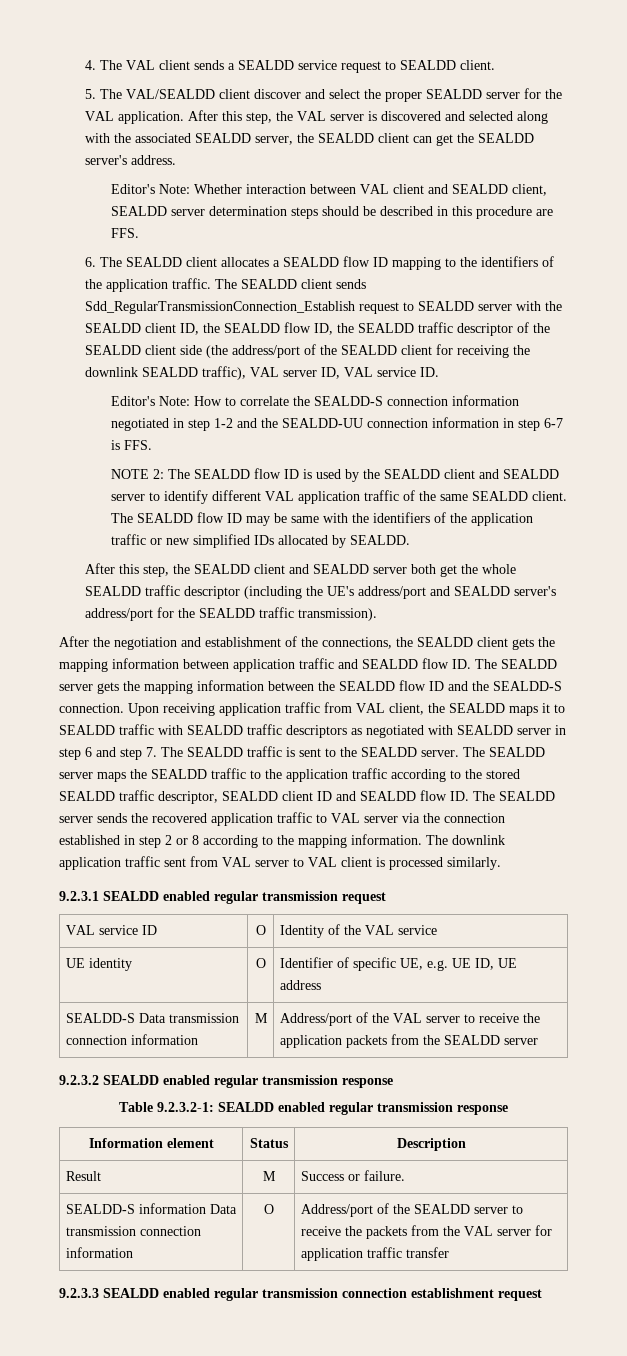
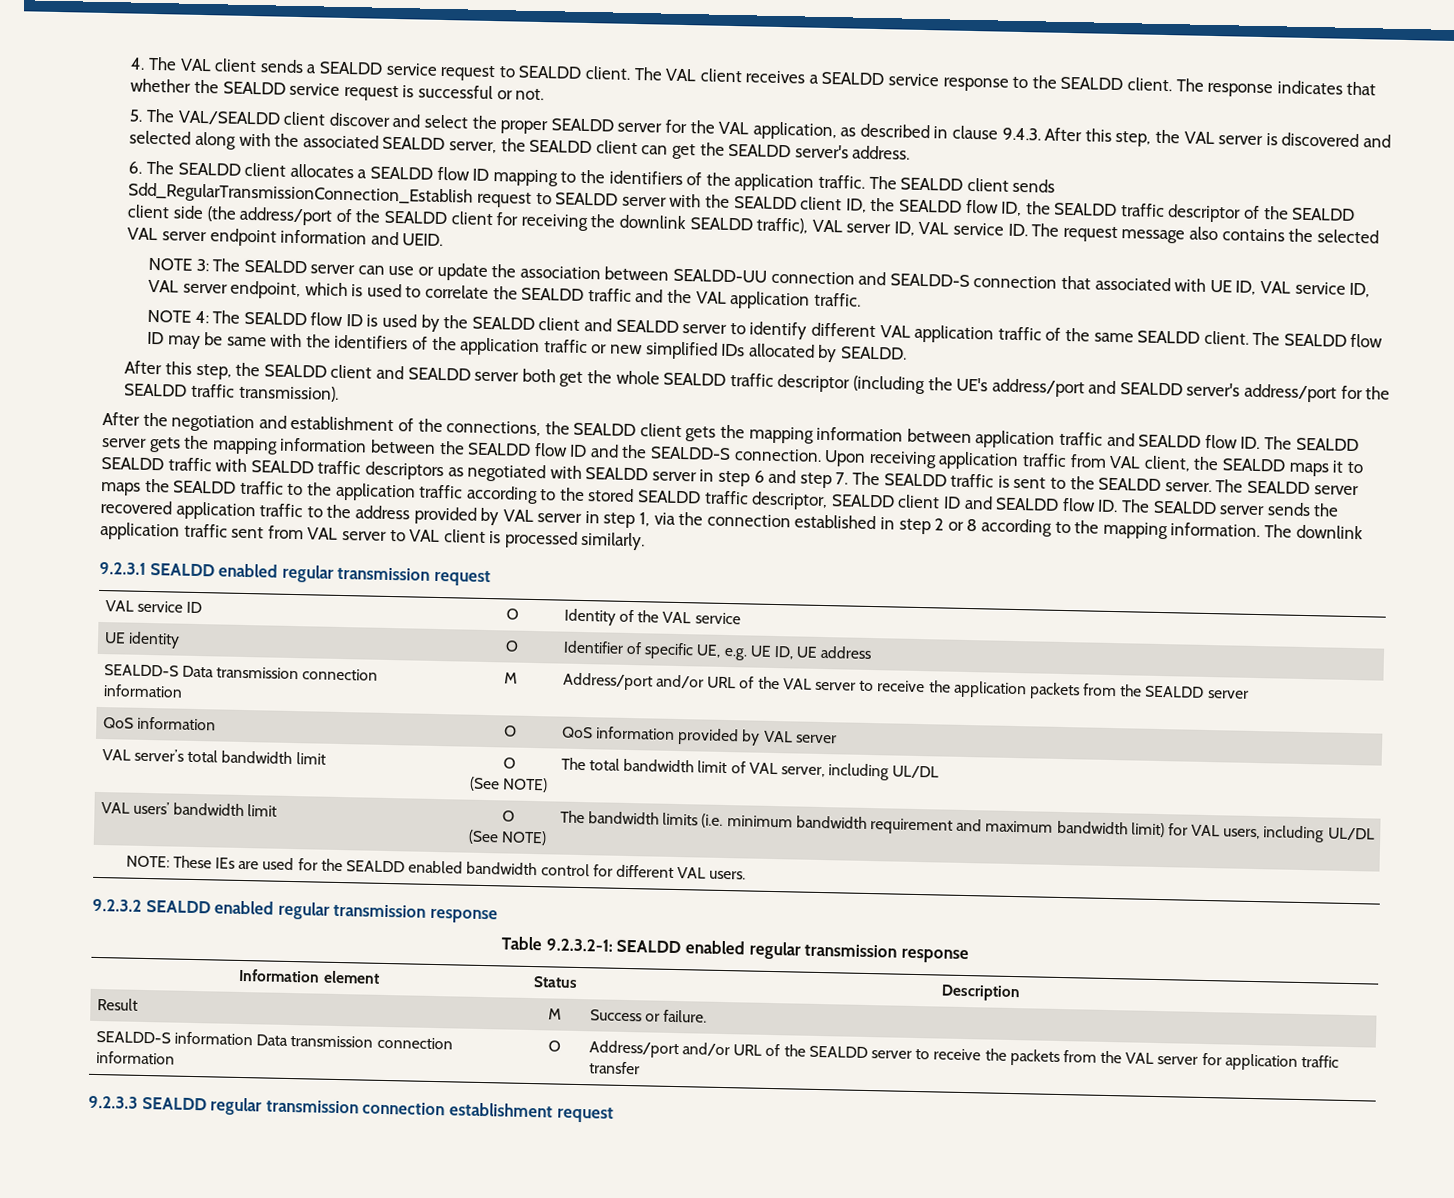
(496, 65) none -> [633,66,1377,98] [130,78,545,102] The VAL client receives a SEALDD service response to the SEALDD client. The response indicates that whether the SEALDD service request is successful or not.
[118,111,185,124] application. -> [752,121,1041,141] application, as described in clause 9.4.3.
[111,184,548,196] [111,206,554,219] [111,228,140,238] // Editor's Note: Whether interaction between VAL client and SEALDD client, SEALDD server determination steps should be described in this procedure are FFS. -> (911, 152) none
[111,395,520,406] [111,417,564,431] [111,440,153,450] [111,469,165,479] // Editor's Note: How to correlate the SEALDD-S connection information negotiated in step 1-2 and the SEALDD-UU connection information in step 6-7 is FFS. // NOTE 2: -> [1031,223,1379,244] [127,227,444,247] [147,257,1371,298] [147,279,861,310] [146,309,209,324] The request message also contains the selected VAL server endpoint information and UEID. // NOTE 3: The SEALDD server can use or update the association between SEALDD-UU connection and SEALDD-S connection that associated with UE ID, VAL service ID, VAL server endpoint, which is used to correlate the SEALDD traffic and the VAL application traffic. // NOTE 4:
[331,813,398,823] VAL server -> [326,504,651,529] the address provided by VAL server in step 1,
(352, 1019) none -> [656,674,737,689] and/or URL
(538, 1041) none -> [102,716,217,731] [503,725,517,737] [561,726,837,746] [101,748,326,765] [502,757,516,769] [468,776,549,793] [560,757,940,781] [100,801,278,817] [501,810,515,822] [467,829,548,846] [559,810,1375,843] [125,855,747,880] // QoS information | O | QoS information provided by VAL server // VAL server’s total bandwidth limit | O // (See NOTE) | The total bandwidth limit of VAL server, including UL/DL // VAL users’ bandwidth limit | O // (See NOTE) | The bandwidth limits (i.e. minimum bandwidth requirement and maximum bandwidth limit) for VAL users, including UL/DL // NOTE: These IEs are used for the SEALDD enabled bandwidth control for different VAL users.
(373, 1210) none -> [682,1042,763,1057] and/or URL
[163,1288,210,1298] enabled -> (207, 1103) none

